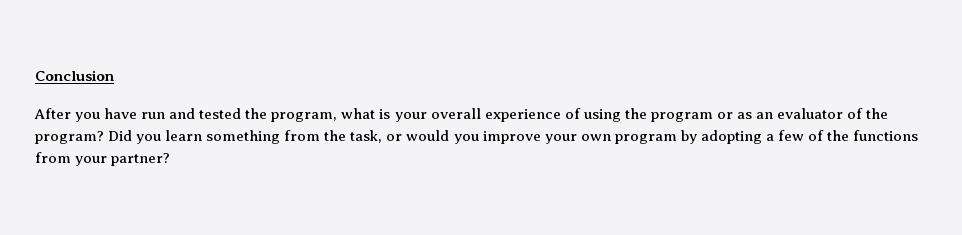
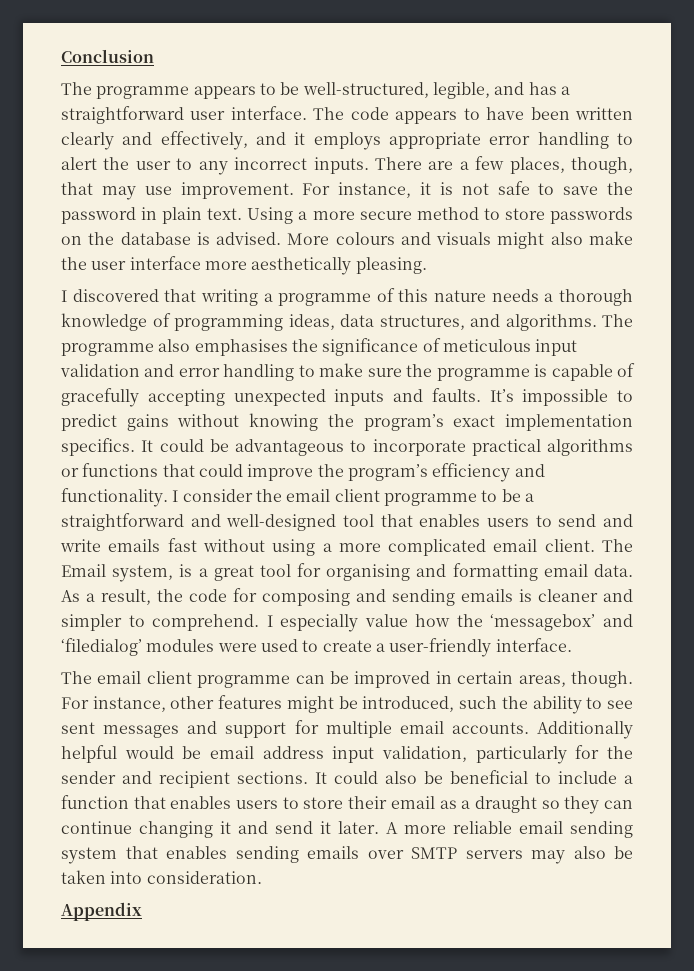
[34,108,889,122] [35,130,919,144] [35,152,171,166] After you have run and tested the program, what is your overall experience of using the program or as an evaluator of the program? Did you learn something from the task, or would you improve your own program by adopting a few of the functions from your partner? -> [61,82,570,99] [61,106,634,124] [61,131,634,150] [61,156,633,175] [61,181,633,200] [61,207,633,224] [61,231,633,249] [61,256,427,275] [61,288,633,306] [61,313,633,331] [61,338,578,356] [60,363,635,381] [61,388,633,407] [61,413,633,431] [61,438,633,456] [61,463,545,482] [61,488,534,507] [61,513,634,531] [60,538,633,556] [61,563,633,582] [61,588,633,606] [61,614,633,632] [61,638,572,657] [61,671,634,688] [61,695,634,714] [61,720,633,739] [61,745,633,764] [61,770,633,788] [61,795,633,814] [61,821,633,838] [61,846,633,864] [61,870,262,884] [61,902,142,921] The programme appears to be well-structured, legible, and has a straightforward user interface. The code appears to have been written clearly and effectively, and it employs appropriate error handling to alert the user to any incorrect inputs. There are a few places, though, that may use improvement. For instance, it is not safe to save the password in plain text. Using a more secure method to store passwords on the database is advised. More colours and visuals might also make the user interface more aesthetically pleasing. // I discovered that writing a programme of this nature needs a thorough knowledge of programming ideas, data structures, and algorithms. The programme also emphasises the significance of meticulous input validation and error handling to make sure the programme is capable of gracefully accepting unexpected inputs and faults. It’s impossible to predict gains without knowing the program’s exact implementation specifics. It could be advantageous to incorporate practical algorithms or functions that could improve the program’s efficiency and functionality. I consider the email client programme to be a straightforward and well-designed tool that enables users to send and write emails fast without using a more complicated email client. The Email system, is a great tool for organising and formatting email data. As a result, the code for composing and sending emails is cleaner and simpler to comprehend. I especially value how the ‘messagebox’ and ‘filedialog’ modules were used to create a user-friendly interface. // The email client programme can be improved in certain areas, though. For instance, other features might be introduced, such the ability to see sent messages and support for multiple email accounts. Additionally helpful would be email address input validation, particularly for the sender and recipient sections. It could also be beneficial to include a function that enables users to store their email as a draught so they can continue changing it and send it later. A more reliable email sending system that enables sending emails over SMTP servers may also be taken into consideration. // Appendix

